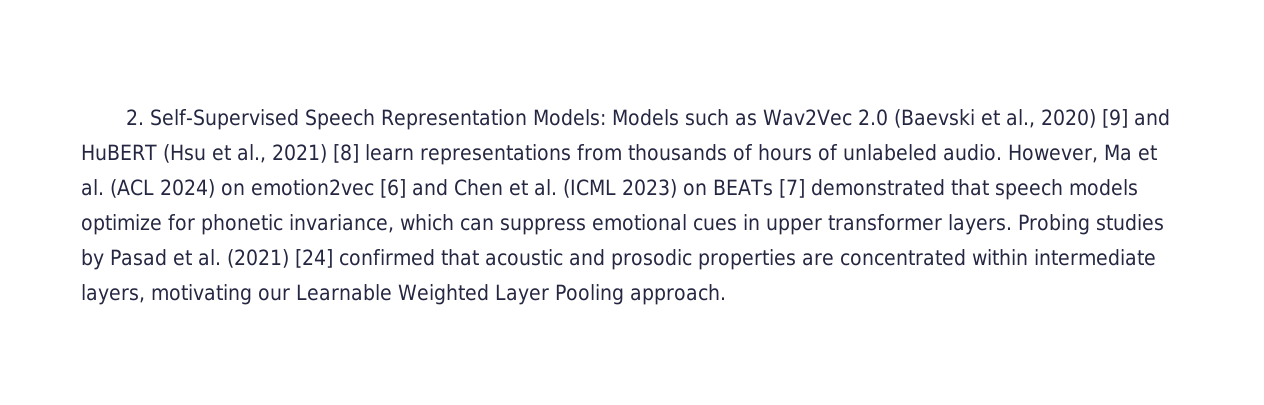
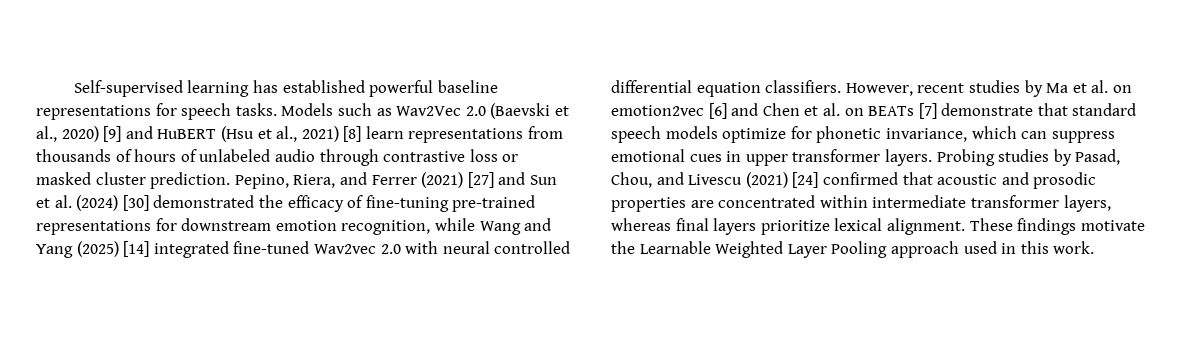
[125,109,606,130] 2. Self-Supervised Speech Representation Models: -> [73,80,498,97] [36,103,277,120] Self-supervised learning has established powerful baseline representations for speech tasks.
[942,144,1098,163] audio. However, -> [274,149,519,166] [36,172,557,189] [36,195,536,212] [36,218,552,235] [36,241,571,258] [611,80,1043,97] audio through contrastive loss or masked cluster prediction. Pepino, Riera, and Ferrer (2021) [27] and Sun et al. (2024) [30] demonstrated the efficacy of fine-tuning pre-trained representations for downstream emotion recognition, while Wang and Yang (2025) [14] integrated fine-tuned Wav2vec 2.0 with neural controlled differential equation classifiers. However, recent studies by
[110,179,215,198] (ACL 2024) -> (1109, 86) none
[563,179,677,198] (ICML 2023) -> (840, 109) none
[810,179,989,196] demonstrated that -> [941,103,1137,116] demonstrate that standard
[110,249,221,266] Pasad et al. -> [1075,149,1121,165] [611,172,743,188] Pasad, Chou, and Livescu
[81,284,726,305] layers, motivating our Learnable Weighted Layer Pooling approach. -> [970,195,1111,212] [611,218,1145,235] [611,241,1095,258] transformer layers, whereas final layers prioritize lexical alignment. These findings motivate the Learnable Weighted Layer Pooling approach used in this work.

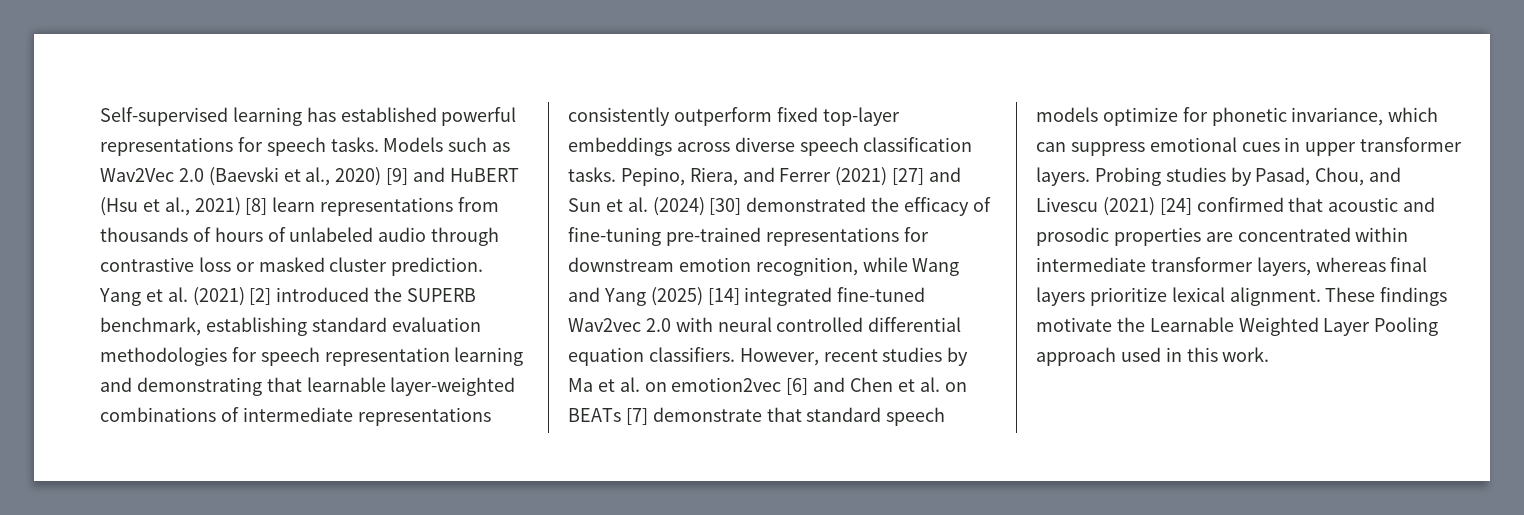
[437,80,498,93] baseline -> (517, 116) none
(231, 180) none -> [99,287,477,306] [100,317,481,336] [100,347,524,366] [100,377,516,396] [100,407,491,426] [568,107,900,126] [568,137,973,156] [568,167,616,182] Yang et al. (2021) [2] introduced the SUPERB benchmark, establishing standard evaluation methodologies for speech representation learning and demonstrating that learnable layer-weighted combinations of intermediate representations consistently outperform fixed top-layer embeddings across diverse speech classification tasks.

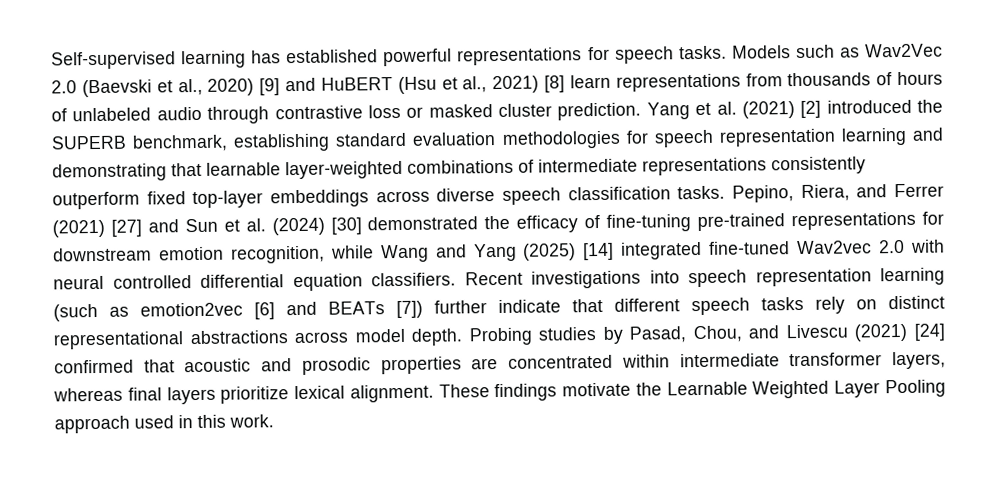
[739,347,969,366] [568,377,967,395] [568,407,946,426] [1036,107,1439,126] [1036,137,1463,156] [1036,167,1090,186] However, recent studies by Ma et al. on emotion2vec [6] and Chen et al. on BEATs [7] demonstrate that standard speech models optimize for phonetic invariance, which can suppress emotional cues in upper transformer layers. -> [464,267,945,289] [53,295,945,322] [53,328,464,350] Recent investigations into speech representation learning (such as emotion2vec [6] and BEATs [7]) further indicate that different speech tasks rely on distinct representational abstractions across model depth.

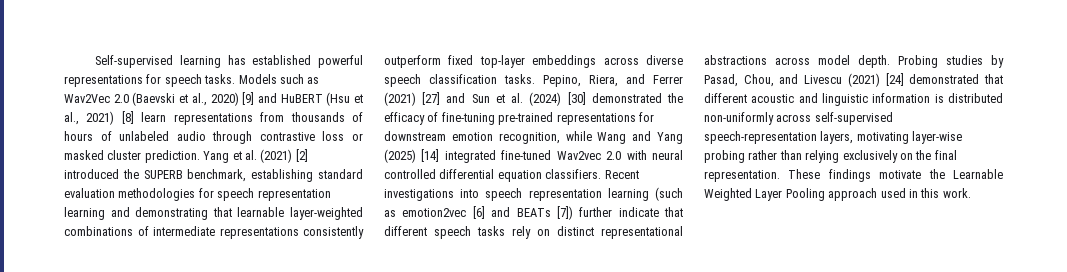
[54,351,947,375] [53,384,434,405] confirmed that acoustic and prosodic properties are concentrated within intermediate transformer layers, whereas final layers prioritize lexical alignment. -> [909,74,1003,84] [704,93,1003,106] [704,112,893,125] [704,131,963,144] [704,150,957,163] [704,170,780,182] demonstrated that different acoustic and linguistic information is distributed non-uniformly across self-supervised speech-representation layers, motivating layer-wise probing rather than relying exclusively on the final representation.

